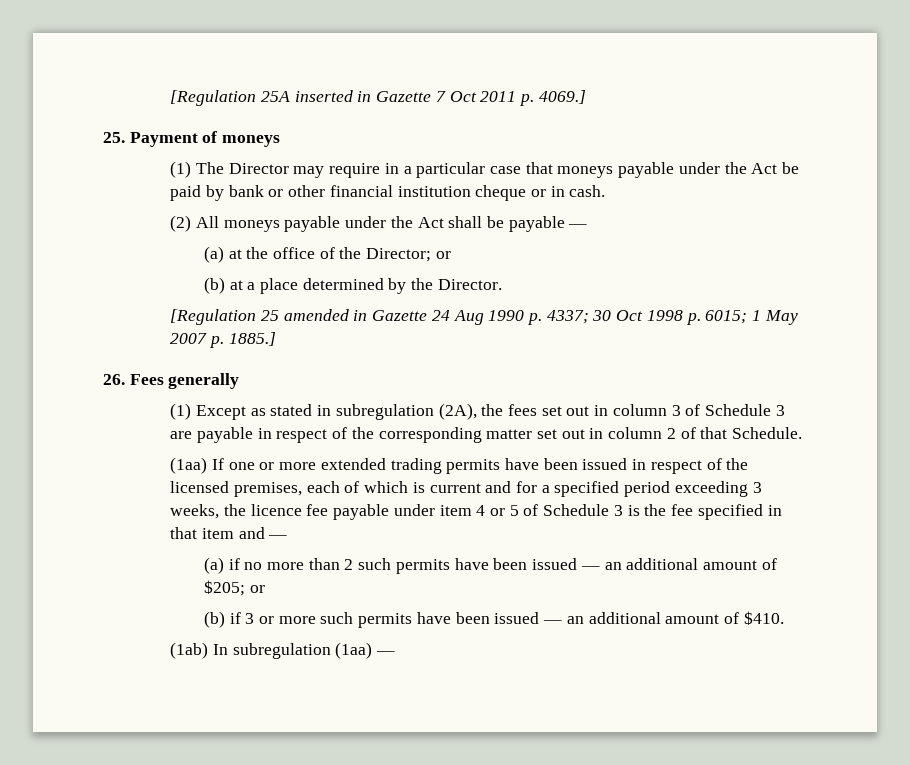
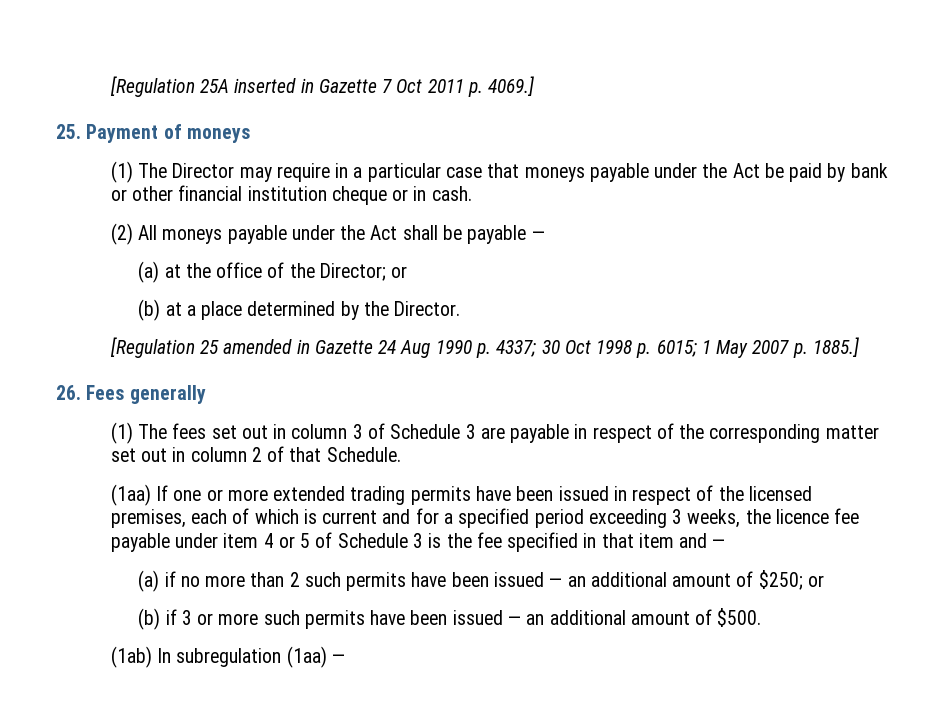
[195,403,504,420] Except as stated in subregulation (2A), the -> [138,424,168,439] The
[203,580,245,596] $205; -> [758,570,803,590] $250;
[743,611,784,625] $410. -> [717,608,762,627] $500.

